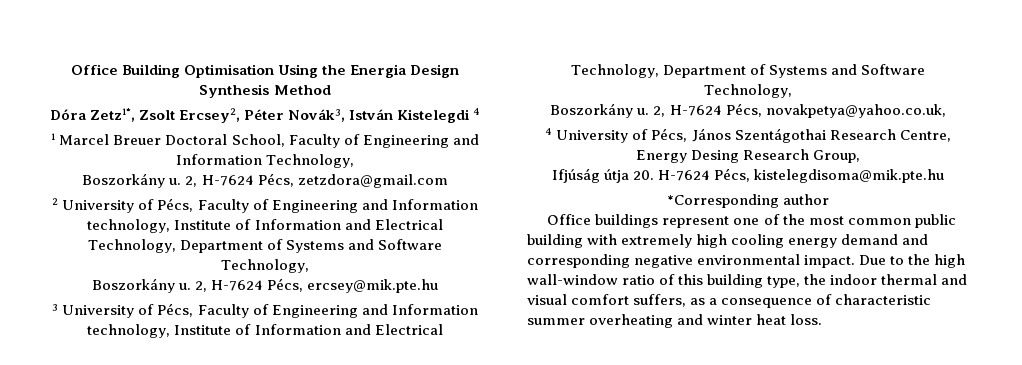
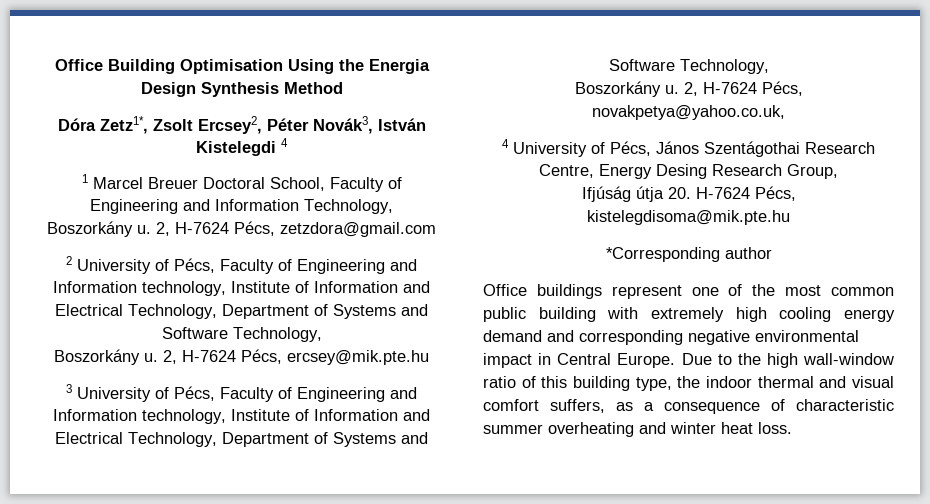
[804,255,856,268] impact. -> [483,353,676,368] impact in Central Europe.

